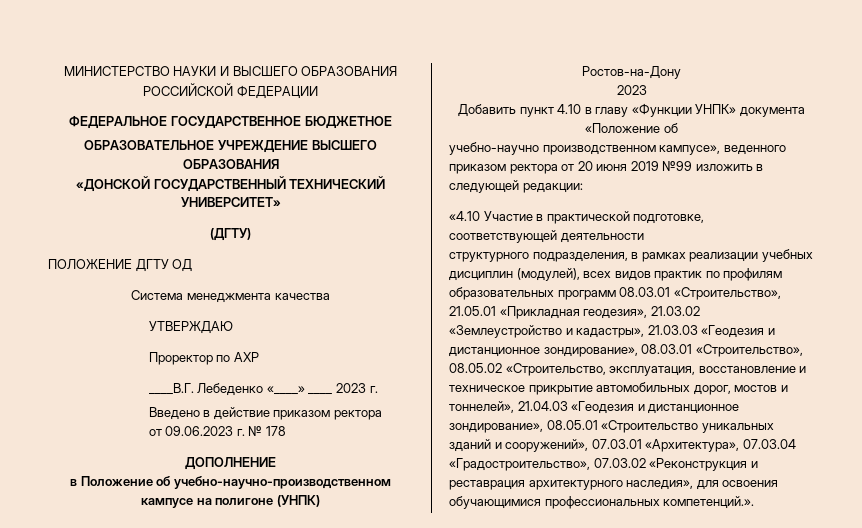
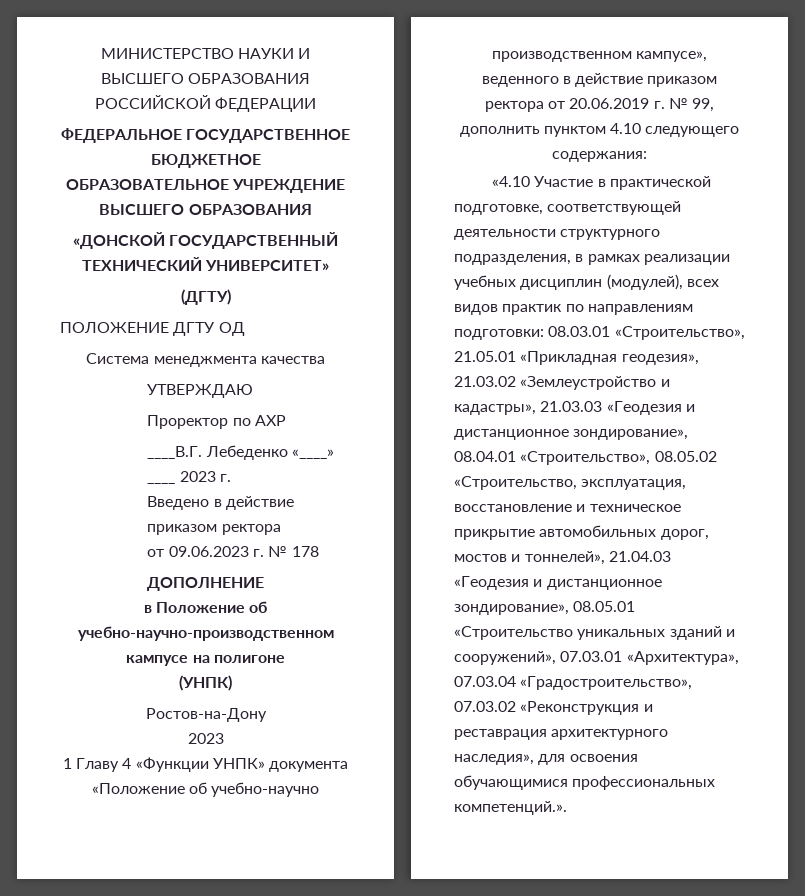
(274, 501) none -> (285, 659) //
[458,104,629,117] Добавить пункт 4.10 в главу -> [62,758,132,772] 1 Главу 4
(678, 128) // -> (207, 788) none
(786, 150) none -> [562,73,644,87] в действие
[577,161,764,171] [449,180,583,193] 20 июня 2019 №99 изложить в следующей редакции: -> [569,98,715,112] [459,123,740,137] [552,151,647,162] 20.06.2019 г. № 99, дополнить пунктом 4.10 следующего содержания:
(644, 238) // -> (556, 234) none
[723,268,783,281] [449,287,616,300] профилям образовательных программ -> [587,304,693,315] [454,329,544,340] направлениям подготовки:
[641,344,693,354] 08.03.01 -> [454,451,516,462] 08.04.01

